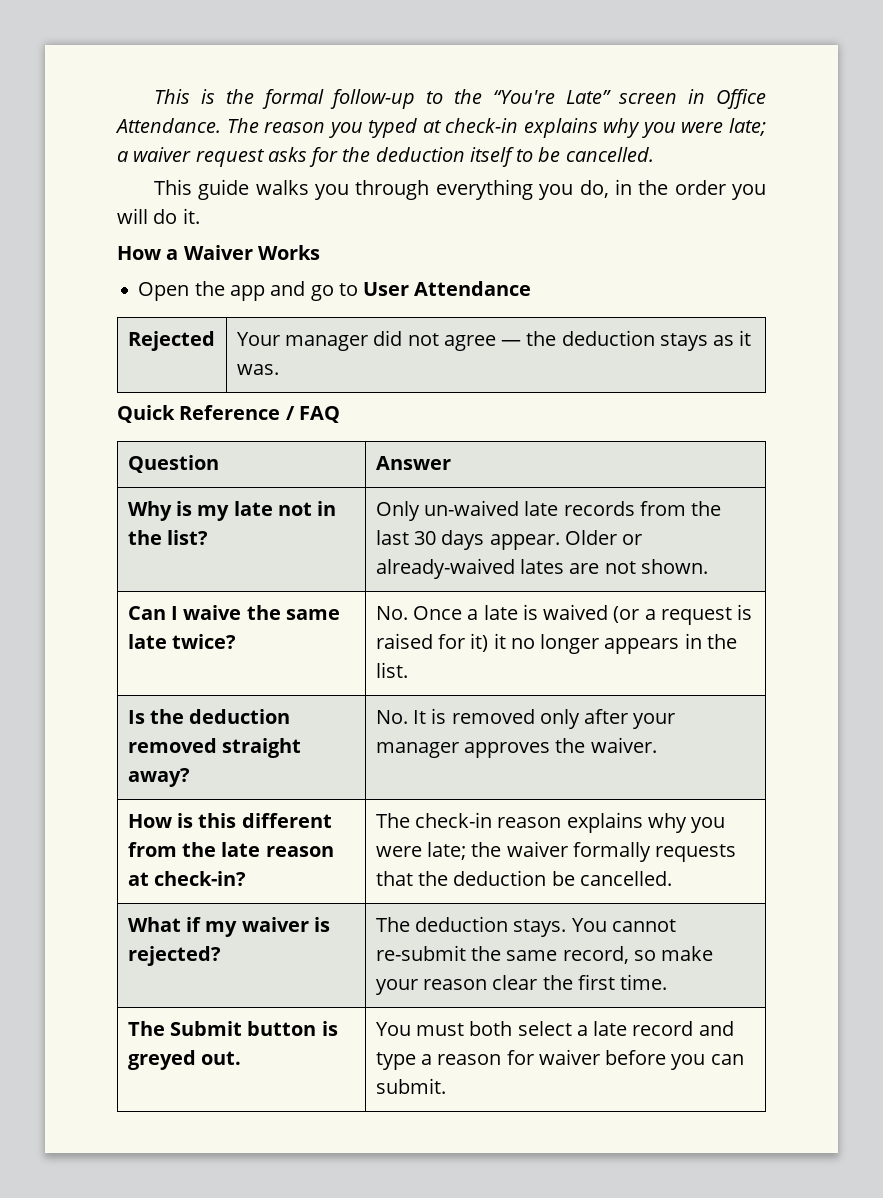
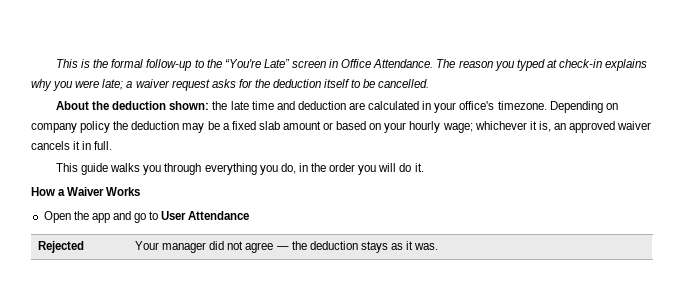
(654, 154) none -> [56,101,618,113] [31,121,652,133] [31,141,113,150] // About the deduction shown: the late time and deduction are calculated in your office's timezone. Depending on company policy the deduction may be a fixed slab amount or based on your hourly wage; whichever it is, an approved waiver cancels it in full.
[117,405,340,423] [127,455,219,473] [375,456,451,470] [127,501,337,521] [127,530,209,545] [375,500,722,521] [375,530,643,550] [375,558,708,579] [127,605,340,620] [127,634,237,649] [375,604,753,625] [375,633,737,654] [375,662,408,678] [127,709,291,724] [127,738,302,758] [127,768,190,787] [375,708,676,729] [375,737,657,758] [127,813,332,828] [127,842,334,857] [127,871,247,886] [375,812,726,833] [375,841,737,862] [375,870,672,886] [127,917,330,937] [127,946,221,966] [375,916,676,937] [375,945,714,964] [375,974,668,995] [127,1021,338,1036] [127,1050,242,1070] [375,1021,734,1036] [375,1049,744,1070] [375,1078,446,1094] // Quick Reference / FAQ // Question | Answer // Why is my late not in the list? | Only un-waived late records from the last 30 days appear. Older or already-waived lates are not shown. // Can I waive the same late twice? | No. Once a late is waived (or a request is raised for it) it no longer appears in the list. // Is the deduction removed straight away? | No. It is removed only after your manager approves the waiver. // How is this different from the late reason at check-in? | The check-in reason explains why you were late; the waiver formally requests that the deduction be cancelled. // What if my waiver is rejected? | The deduction stays. You cannot re-submit the same record, so make your reason clear the first time. // The Submit button is greyed out. | You must both select a late record and type a reason for waiver before you can submit. -> (439, 246) none

